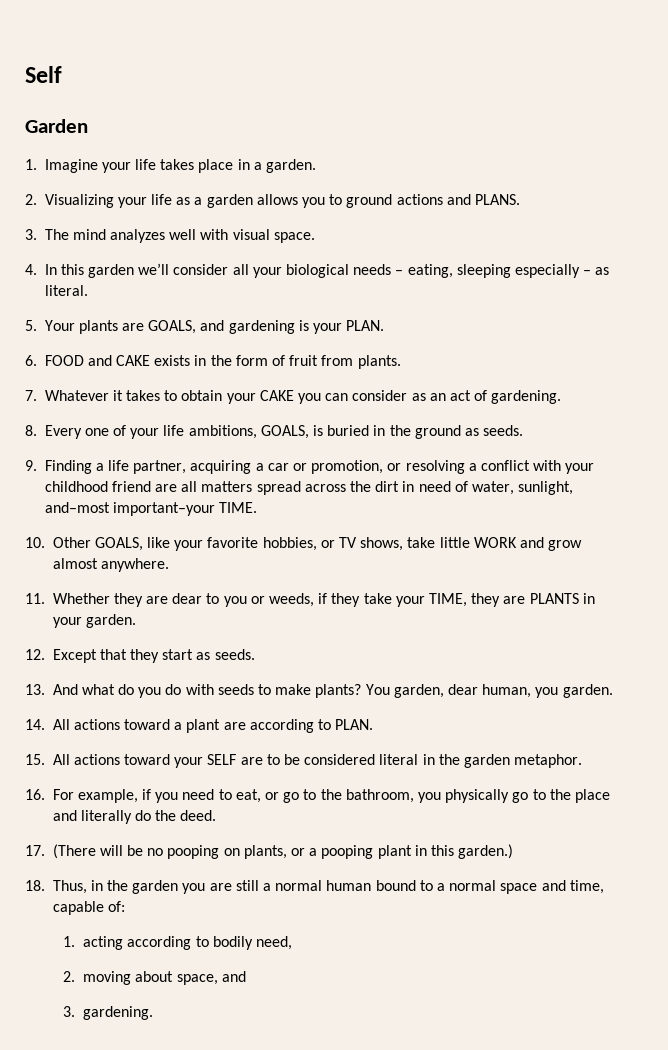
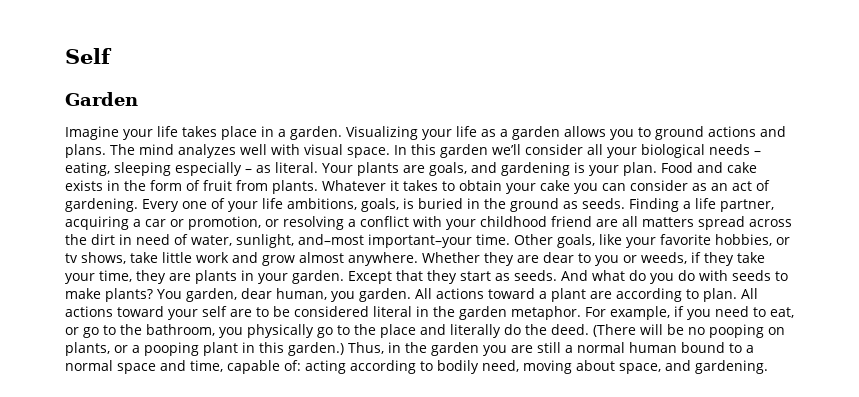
[25,159,37,170] 1. -> (138, 99) none
[25,194,37,205] // 2. -> (342, 133) none
[474,194,520,205] [25,229,37,240] PLANS. // 3. -> [65,144,106,158] plans.
[25,264,37,275] // 4. -> (390, 152) none
[25,320,37,331] // 5. -> (318, 167) none
[148,320,197,334] GOALS, -> [429,162,467,176] goals,
[346,320,385,331] [25,355,151,366] PLAN. // 6. FOOD and CAKE -> [623,162,757,176] plan. Food and cake
[25,390,37,401] // 7. -> (318, 187) none
[259,390,294,401] CAKE -> [540,180,570,191] cake
[25,425,37,436] // 8. -> (138, 205) none
[260,425,309,439] GOALS, -> [361,198,399,212] goals,
[25,460,37,471] // 9. -> (625, 203) none
[219,502,258,513] [25,537,143,551] TIME. // 10. Other GOALS, -> [476,234,595,248] time. Other goals,
[339,537,358,548] TV -> [65,253,78,263] tv
[473,537,517,548] WORK -> [196,252,229,263] work
[25,593,45,604] // 11. -> (418, 259) none
[428,593,579,607] TIME, they are PLANTS -> [99,270,237,284] time, they are plants
[25,649,45,660] // 12. -> (344, 277) none
[25,684,45,695] // 13. -> (557, 275) none
[25,719,45,730] // 14. -> (411, 295) none
[335,719,374,730] [25,754,45,765] PLAN. // 15. -> [703,288,737,302] plan.
[207,754,237,765] SELF -> [202,306,227,317] self
[25,789,45,800] // 16. -> (581, 313) none
[25,845,45,856] // 17. -> (589, 329) none
[25,880,45,891] // 18. -> (344, 349) none
[63,936,76,947] // 1. -> (301, 365) none
[63,971,76,982] // 2. -> (519, 366) none
[63,1006,76,1017] // 3. -> (691, 365) none

